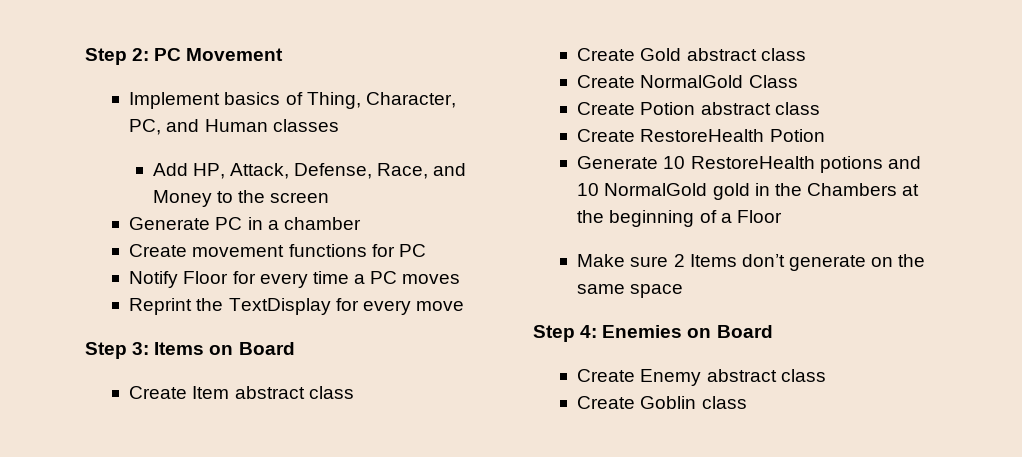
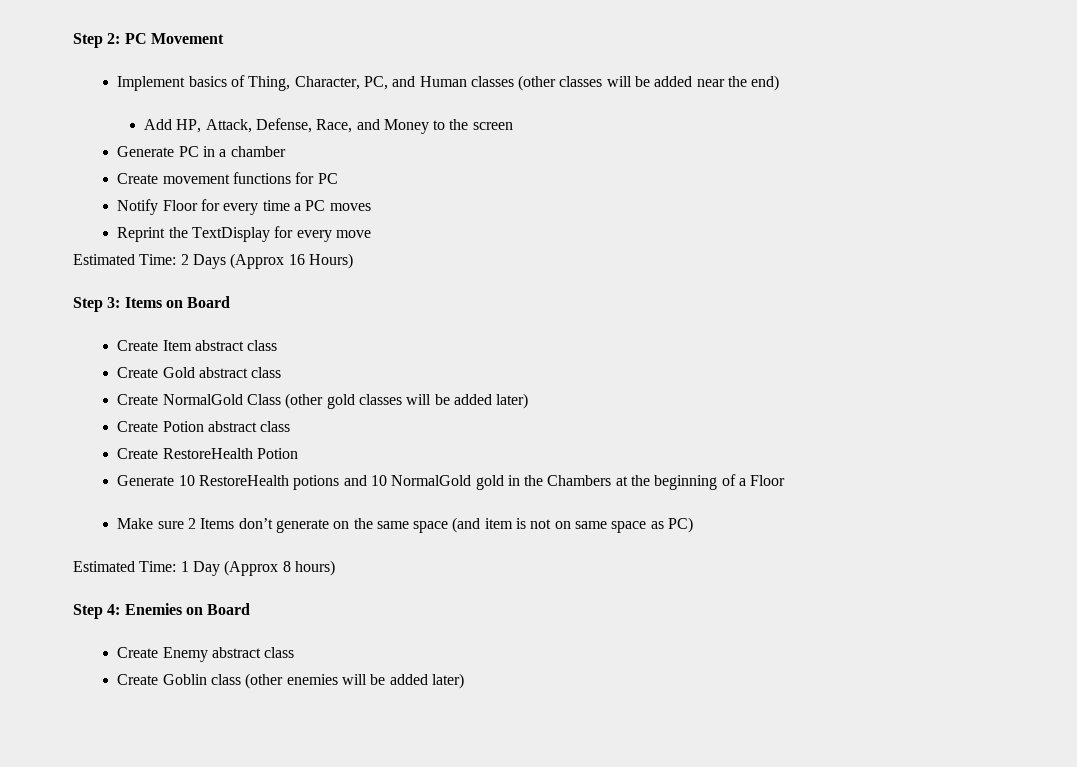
(339, 125) none -> [518,75,780,91] (other classes will be added near the end)
(464, 306) none -> [73,253,353,269] // Estimated Time: 2 Days (Approx 16 Hours)
(798, 81) none -> [285,393,529,409] (other gold classes will be added later)
(684, 291) none -> [452,517,694,533] [73,560,335,576] (and item is not on same space as PC) // Estimated Time: 1 Day (Approx 8 hours)
(747, 402) none -> [245,673,464,689] (other enemies will be added later)

